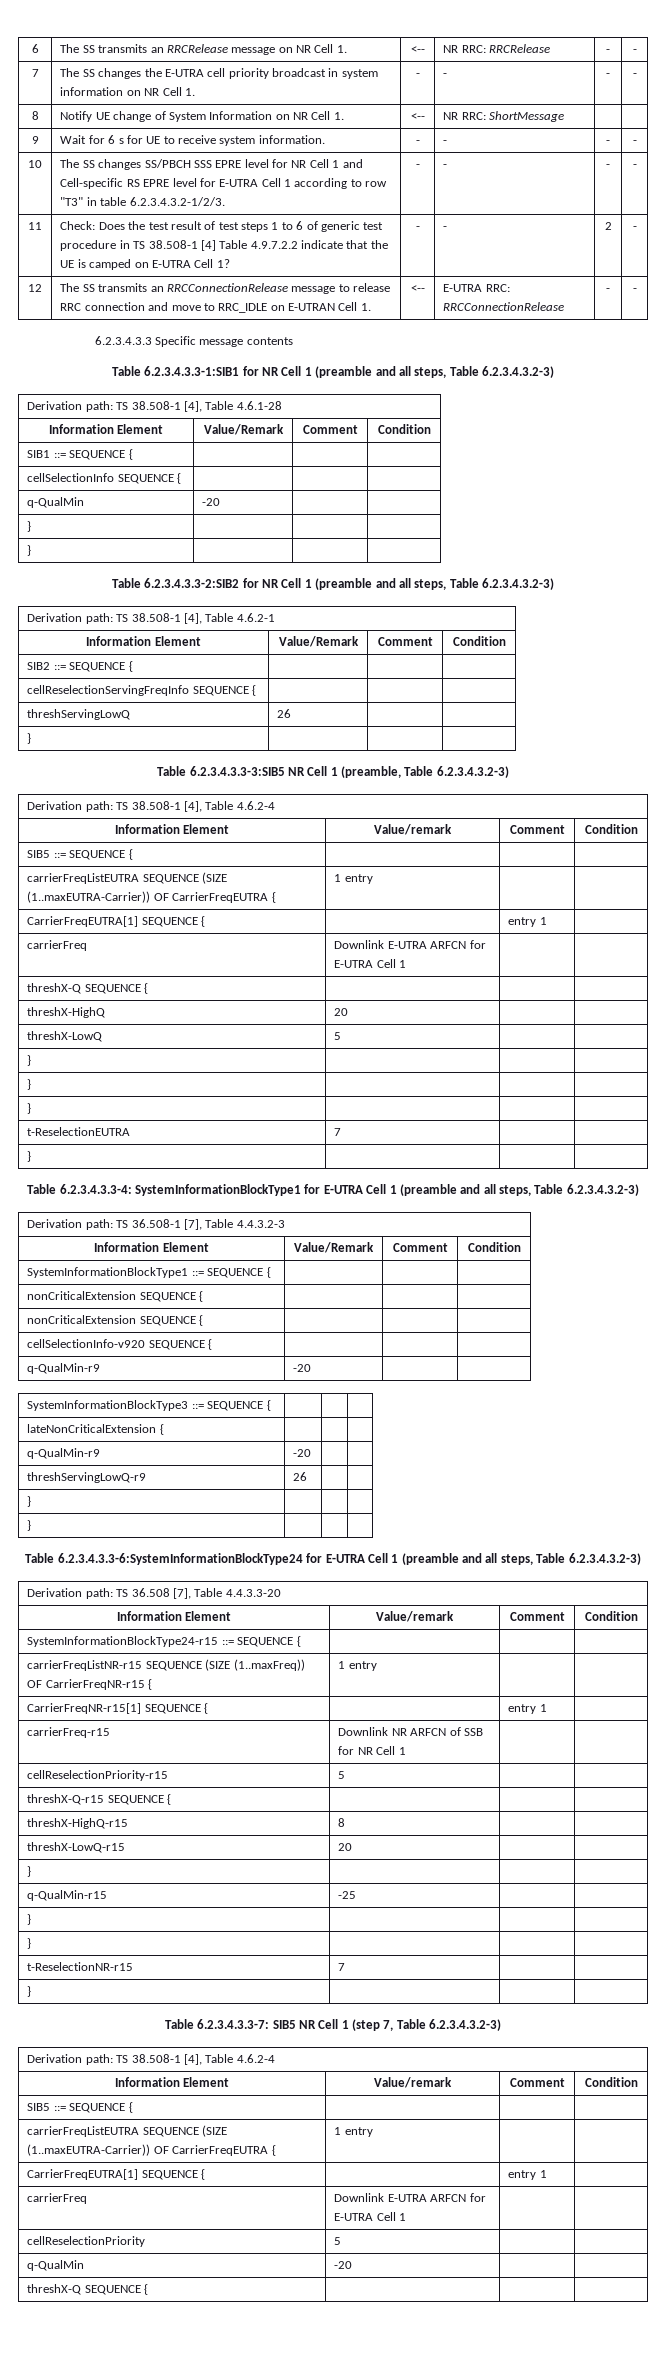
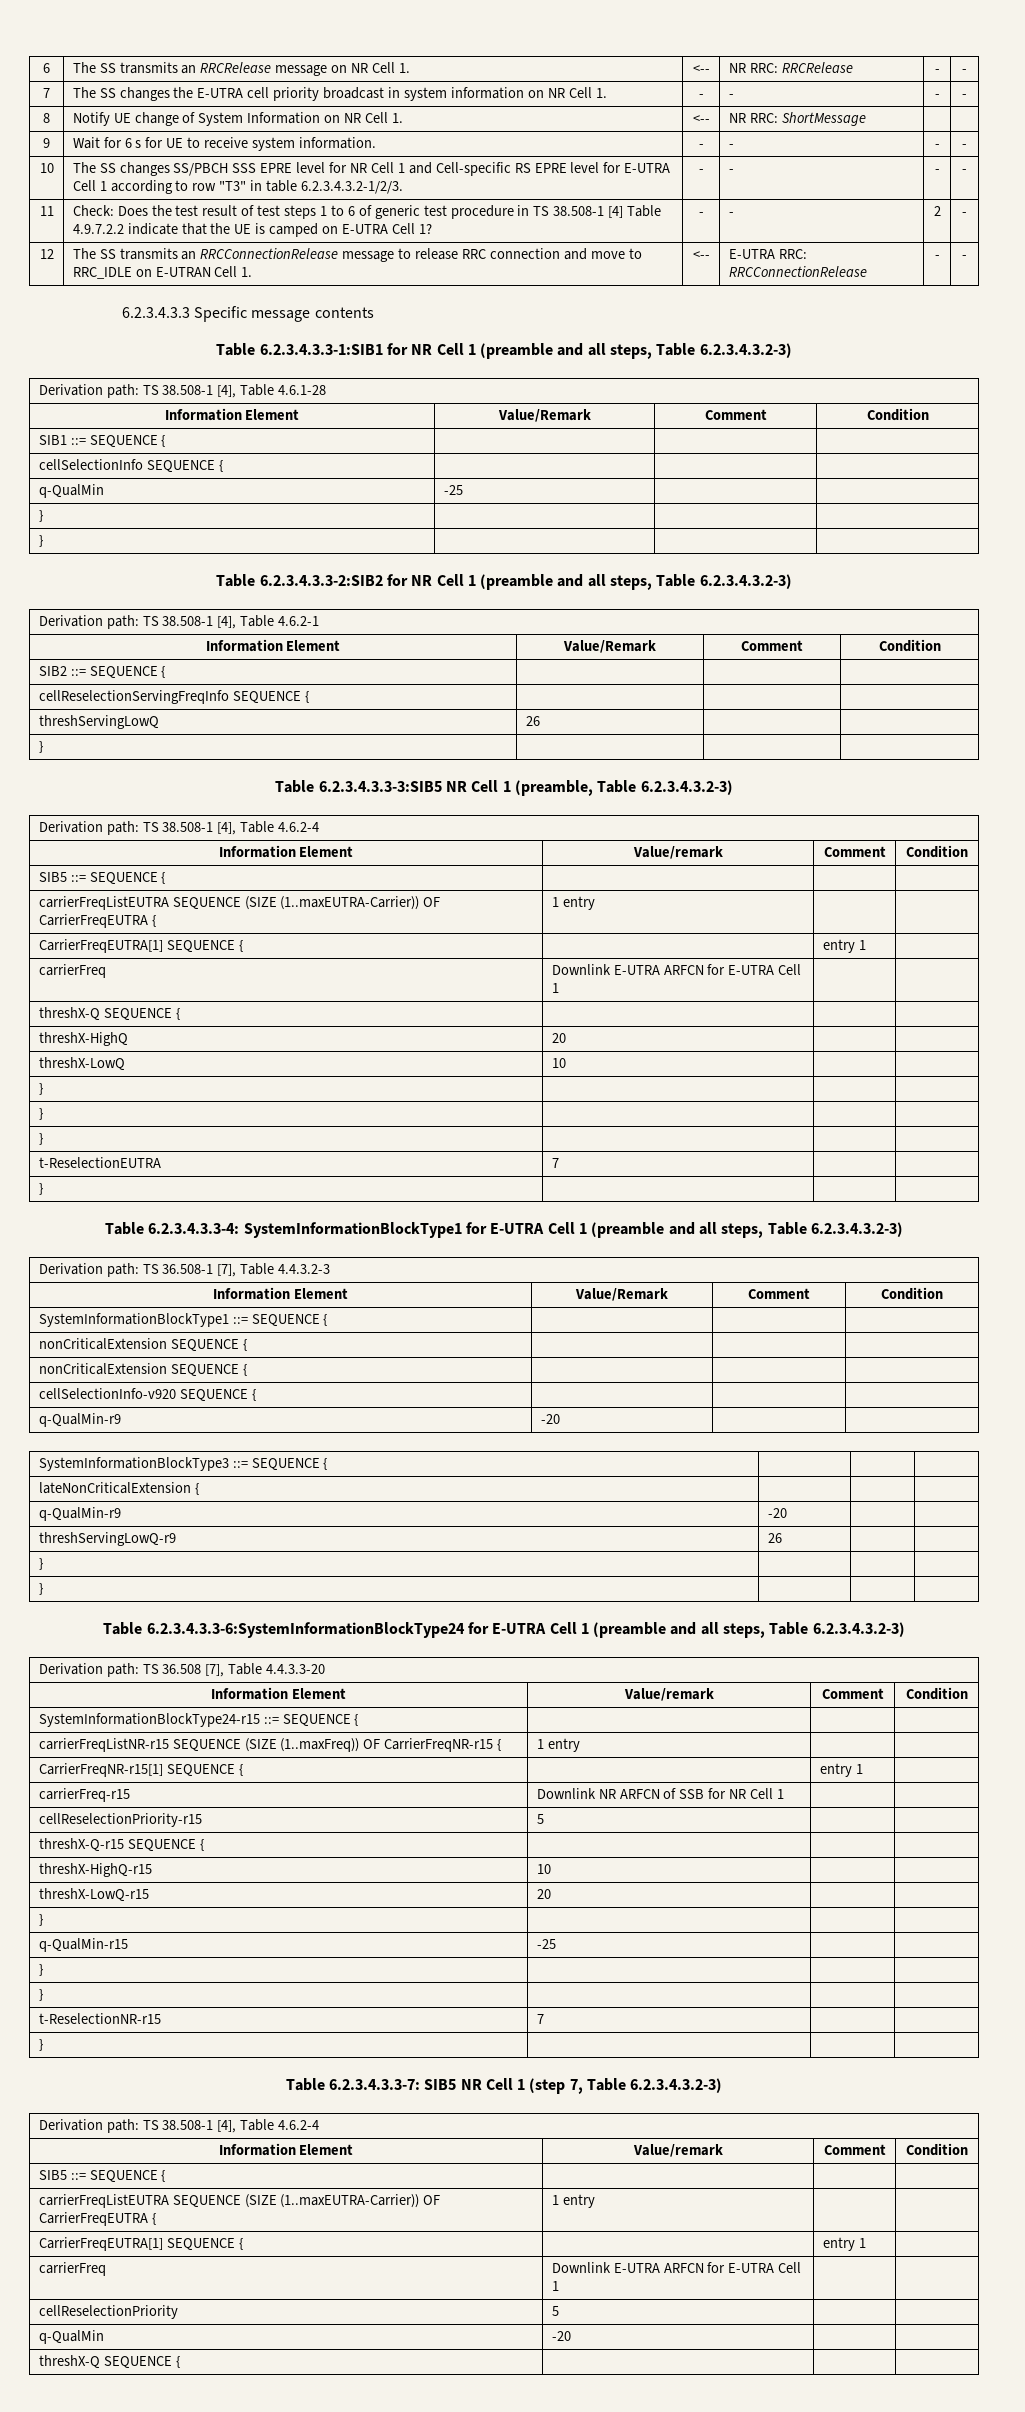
[202,498,221,506] -20 -> [443,485,463,495] -25
[334,1032,342,1040] 5 -> [551,1058,566,1068] 10
[338,1818,346,1827] 8 -> [536,1864,551,1874] 10

